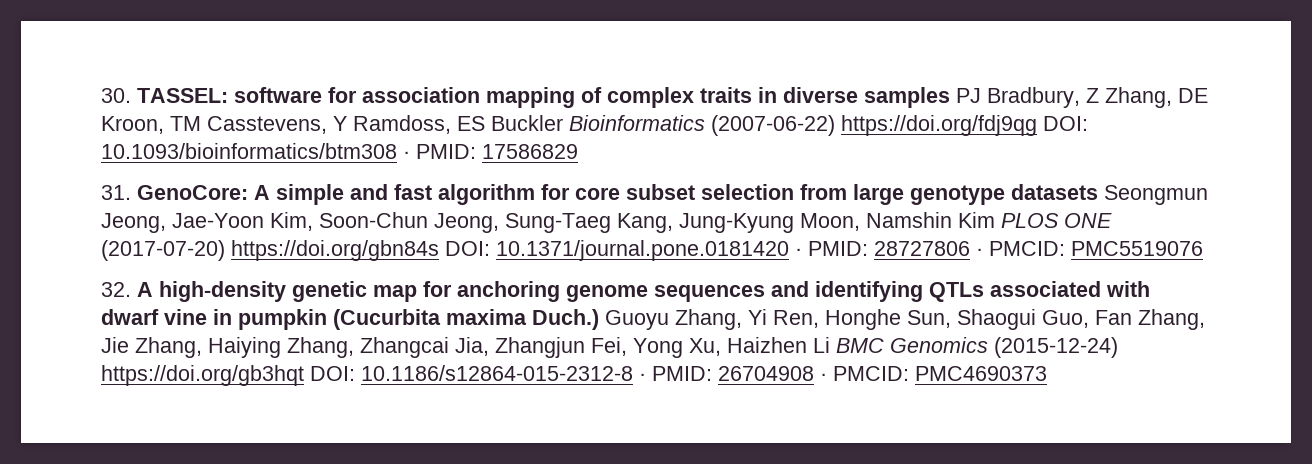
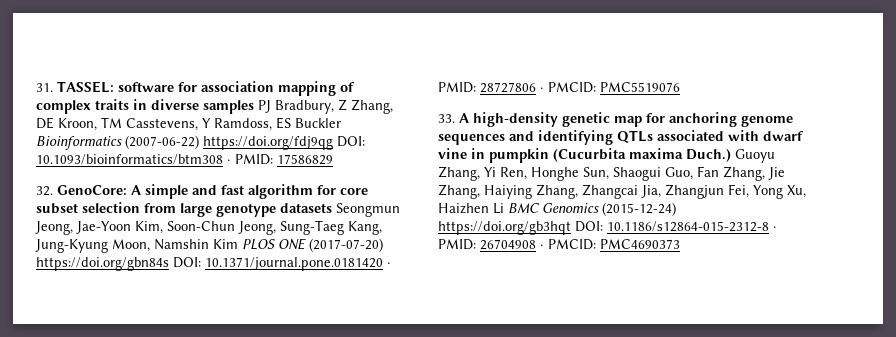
[101,88,131,103] 30. -> [36,83,53,92] 31.
[101,185,131,200] 31. -> [36,186,53,196] 32.
[101,282,131,297] 32. -> [438,114,455,123] 33.

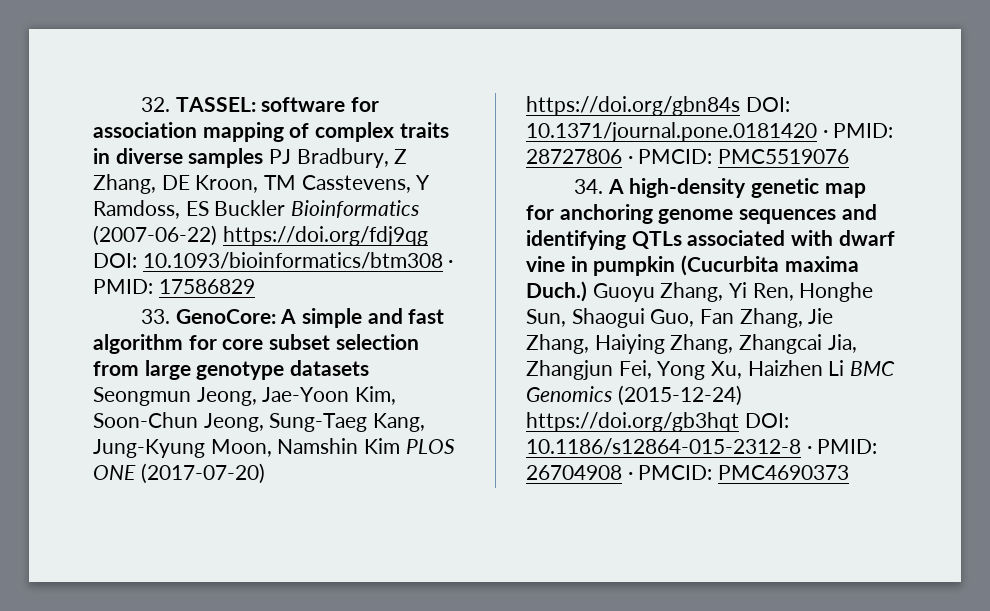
[36,83,53,92] 31. -> [141,97,171,112] 32.
[36,186,53,196] 32. -> [141,309,171,324] 33.
[438,114,455,123] 33. -> [574,179,604,194] 34.

